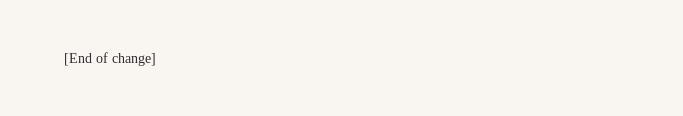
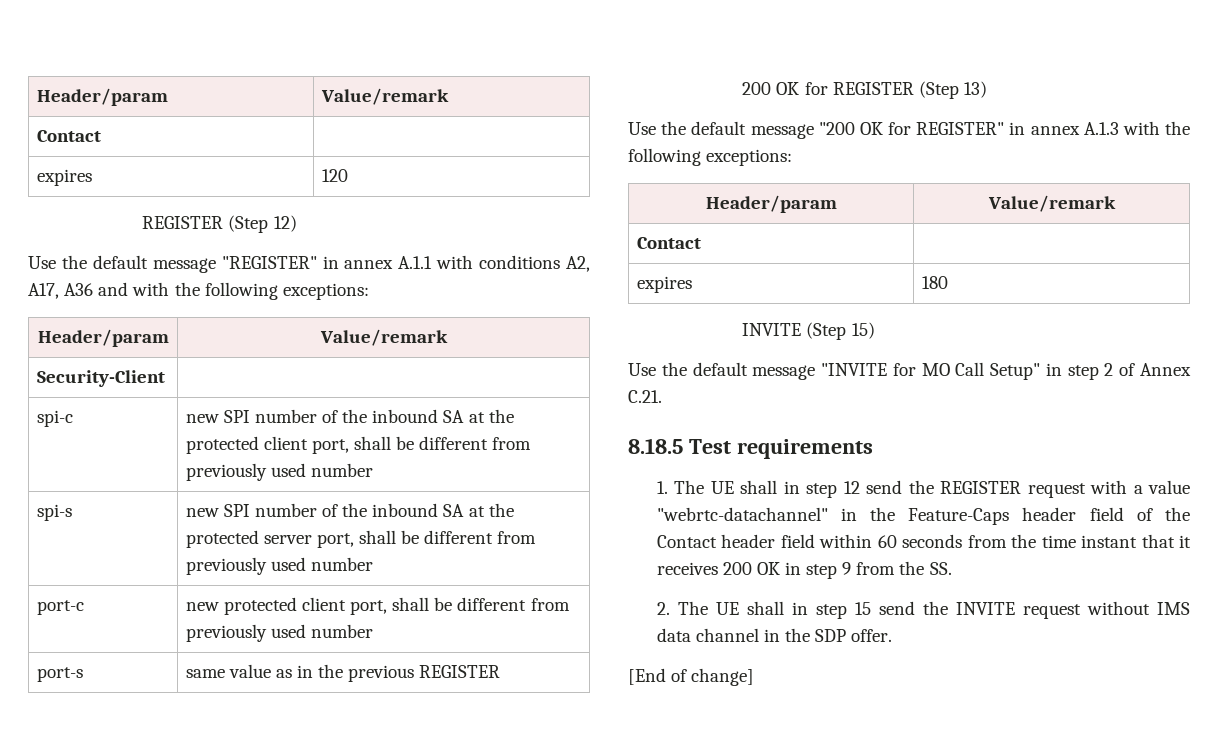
(64, 59) none -> [36,88,168,106] [320,88,449,105] [36,130,101,142] [36,169,92,186] [321,169,348,182] [142,215,297,233] [28,255,590,273] [28,282,369,300] [37,329,169,347] [319,329,448,346] [36,370,165,387] [36,410,73,427] [185,409,514,423] [185,436,532,454] [185,463,373,481] [36,504,72,521] [185,503,514,517] [185,530,537,548] [185,557,373,575] [36,600,84,615] [185,597,570,615] [185,624,373,642] [36,667,83,682] [185,664,501,682] [742,81,987,99] [628,121,1190,139] [628,148,793,166] [705,195,837,213] [987,195,1116,212] [636,237,701,249] [636,276,692,293] [921,276,948,289] [742,322,875,340] [628,362,1191,380] [628,390,662,403] [628,438,873,459] [656,480,1190,498] [656,507,1190,525] [656,534,1191,548] [656,561,952,579] [656,601,1190,619] [656,628,893,642] Header/param | Value/remark // Contact | // expires | 120 // REGISTER (Step 12) // Use the default message "REGISTER" in annex A.1.1 with conditions A2, A17, A36 and with the following exceptions: // Header/param | Value/remark // Security-Client | // spi-c | new SPI number of the inbound SA at the protected client port, shall be different from previously used number // spi-s | new SPI number of the inbound SA at the protected server port, shall be different from previously used number // port-c | new protected client port, shall be different from previously used number // port-s | same value as in the previous REGISTER // 200 OK for REGISTER (Step 13) // Use the default message "200 OK for REGISTER" in annex A.1.3 with the following exceptions: // Header/param | Value/remark // Contact | // expires | 180 // INVITE (Step 15) // Use the default message "INVITE for MO Call Setup" in step 2 of Annex C.21. // 8.18.5 Test requirements // 1. The UE shall in step 12 send the REGISTER request with a value "webrtc-datachannel" in the Feature-Caps header field of the Contact header field within 60 seconds from the time instant that it receives 200 OK in step 9 from the SS. // 2. The UE shall in step 15 send the INVITE request without IMS data channel in the SDP offer. //

